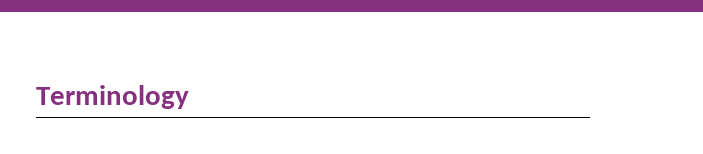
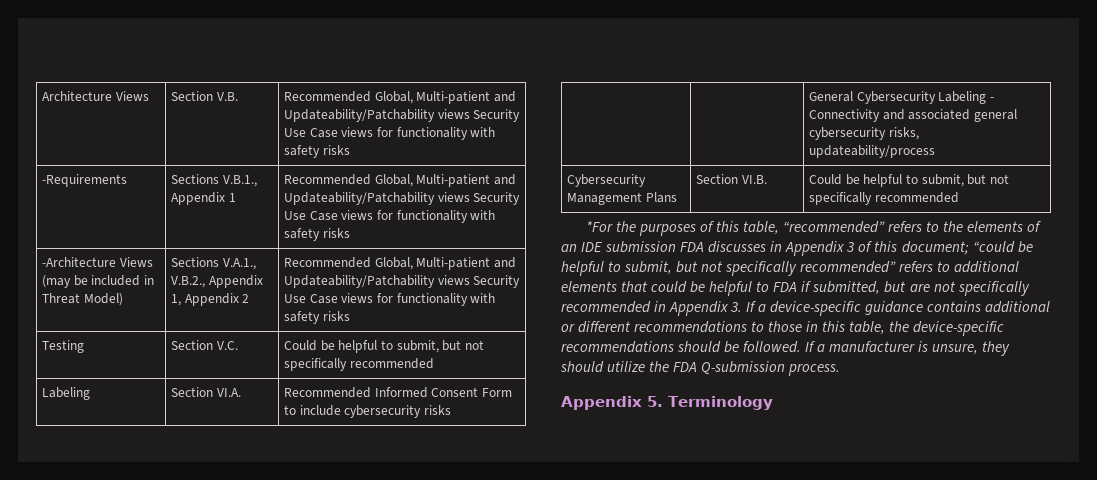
(36, 97) none -> [42,91,149,101] [171,91,238,101] [284,91,517,104] [284,109,521,122] [284,127,496,140] [284,145,350,158] [42,174,128,187] [171,174,257,187] [171,192,236,205] [284,174,517,187] [284,192,521,205] [284,210,496,223] [284,228,350,241] [42,257,153,267] [42,275,155,288] [42,293,123,306] [171,257,256,270] [171,275,263,288] [171,293,250,306] [284,257,517,270] [284,275,521,288] [284,293,496,306] [284,311,350,324] [42,340,85,353] [171,340,238,350] [284,340,485,353] [284,358,434,371] [42,387,91,400] [171,387,241,397] [284,387,513,398] [284,405,452,418] [809,91,995,104] [809,109,1018,122] [809,127,919,140] [809,145,936,158] [567,174,647,187] [567,192,677,205] [696,174,767,184] [809,174,1010,187] [809,192,959,205] [585,221,1042,236] [561,241,1033,256] [561,261,1020,276] [561,281,1030,296] [561,301,1051,316] [561,321,1005,336] [561,341,1011,356] [560,361,841,376] [561,396,663,410] Architecture Views | Section V.B. | Recommended Global, Multi-patient and Updateability/Patchability views Security Use Case views for functionality with safety risks // -Requirements | Sections V.B.1., Appendix 1 | Recommended Global, Multi-patient and Updateability/Patchability views Security Use Case views for functionality with safety risks // -Architecture Views (may be included in Threat Model) | Sections V.A.1., V.B.2., Appendix 1, Appendix 2 | Recommended Global, Multi-patient and Updateability/Patchability views Security Use Case views for functionality with safety risks // Testing | Section V.C. | Could be helpful to submit, but not specifically recommended // Labeling | Section VI.A. | Recommended Informed Consent Form to include cybersecurity risks // | | General Cybersecurity Labeling - Connectivity and associated general cybersecurity risks, updateability/process // Cybersecurity Management Plans | Section VI.B. | Could be helpful to submit, but not specifically recommended // *For the purposes of this table, “recommended” refers to the elements of an IDE submission FDA discusses in Appendix 3 of this document; “could be helpful to submit, but not specifically recommended” refers to additional elements that could be helpful to FDA if submitted, but are not specifically recommended in Appendix 3. If a device-specific guidance contains additional or different recommendations to those in this table, the device-specific recommendations should be followed. If a manufacturer is unsure, they should utilize the FDA Q-submission process. // Appendix 5.

